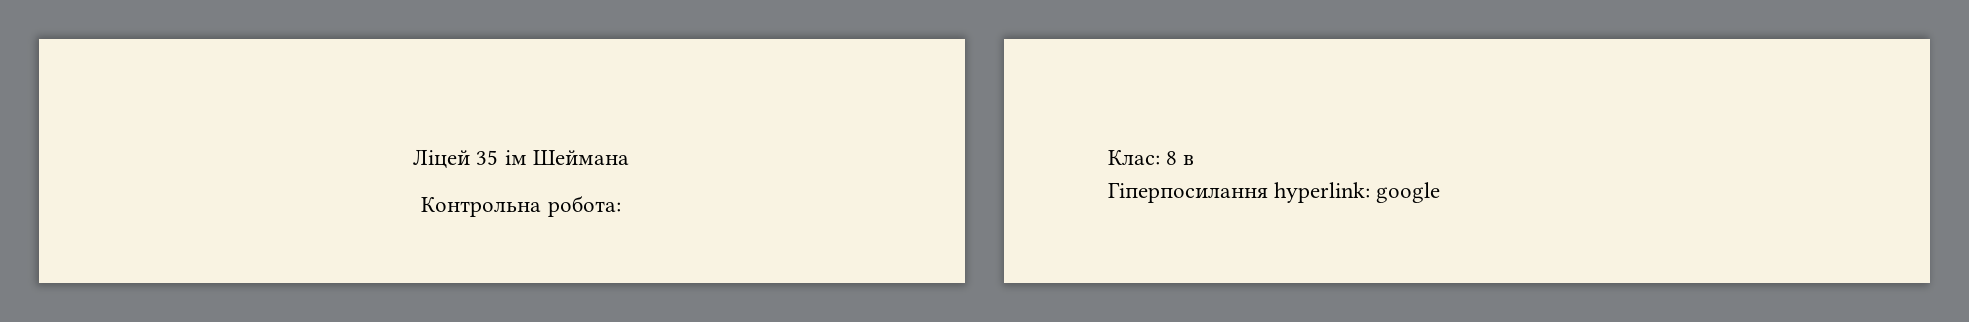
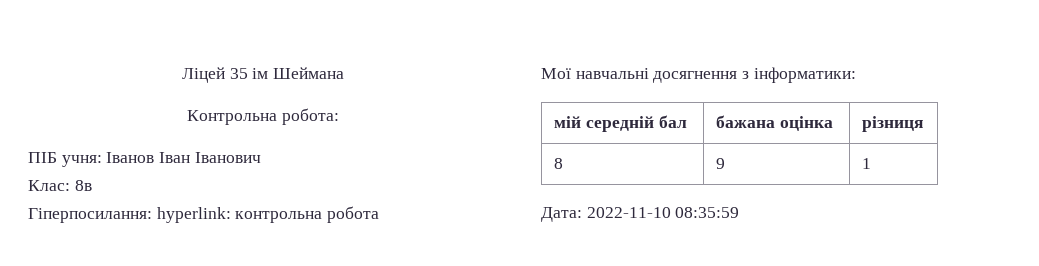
[1108,150,1195,165] [1108,182,1441,203] Клас: 8 в // Гіперпосилання hyperlink: google -> [28,152,261,167] [28,180,92,191] [28,206,380,223] [541,67,856,83] [554,115,687,132] [716,115,833,131] [862,116,924,132] [554,158,564,169] [716,158,726,169] [862,158,872,169] [541,207,740,222] ПІБ учня: Іванов Іван Іванович // Клас: 8в // Гіперпосилання: hyperlink: контрольна робота // Мої навчальні досягнення з інформатики: // мій середній бал | бажана оцінка | різниця // 8 | 9 | 1 // Дата: 2022-11-10 08:35:59

